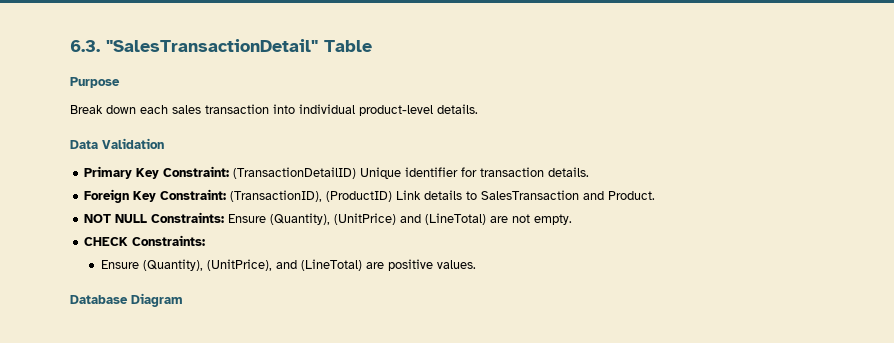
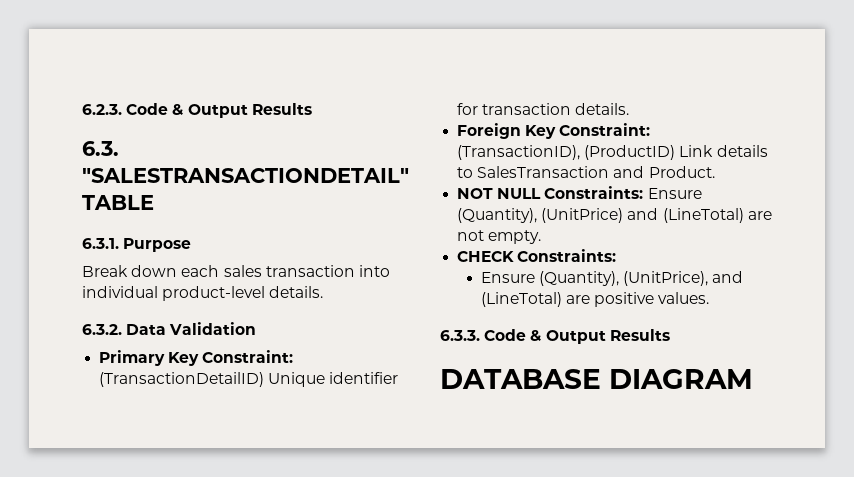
[70,39,372,52] 6.3. "SalesTransactionDetail" Table // -> [82,103,312,118] [82,141,119,156] [82,168,409,183] [82,195,154,210] [82,238,119,249] 6.2.3. Code & Output Results // 6.3. "SALESTRANSACTIONDETAIL" TABLE // 6.3.1.
(478, 109) none -> [82,324,122,335] 6.3.2.
[70,293,183,307] Database Diagram -> [440,329,670,344] [440,369,753,389] 6.3.3. Code & Output Results // DATABASE DIAGRAM

